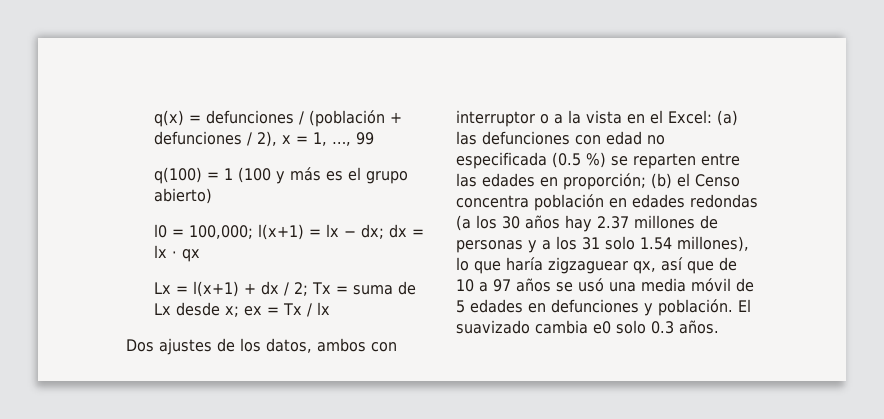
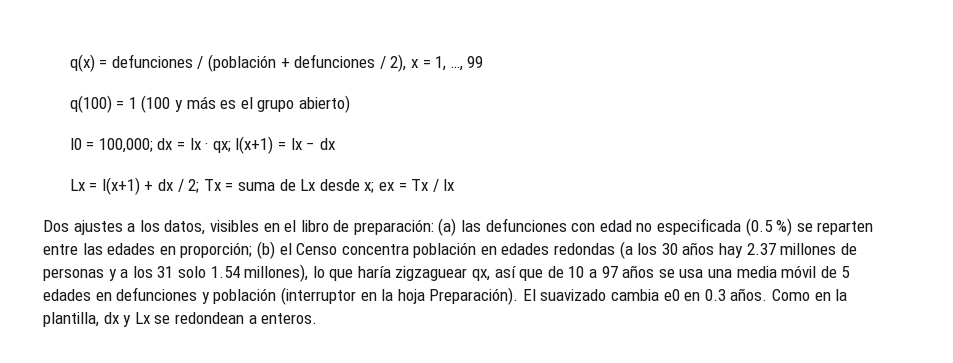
(254, 232) none -> [157,138,231,153] dx = lx · qx;
[361,224,425,239] [154,245,201,262] dx; dx = lx · qx -> [319,138,335,150] dx
[217,338,235,352] de -> [127,223,136,232] a
[317,338,397,352] [456,110,712,127] ambos con interruptor o a la vista en el Excel: -> [209,219,434,235] visibles en el libro de preparación:
[578,278,604,292] usó -> [679,269,704,278] usa
[658,299,733,316] población. -> [213,287,519,305] población (interruptor en la hoja Preparación).
[616,320,646,334] solo -> [684,292,701,301] en
(719, 327) none -> [772,289,848,301] [43,312,318,327] Como en la plantilla, dx y Lx se redondean a enteros.

